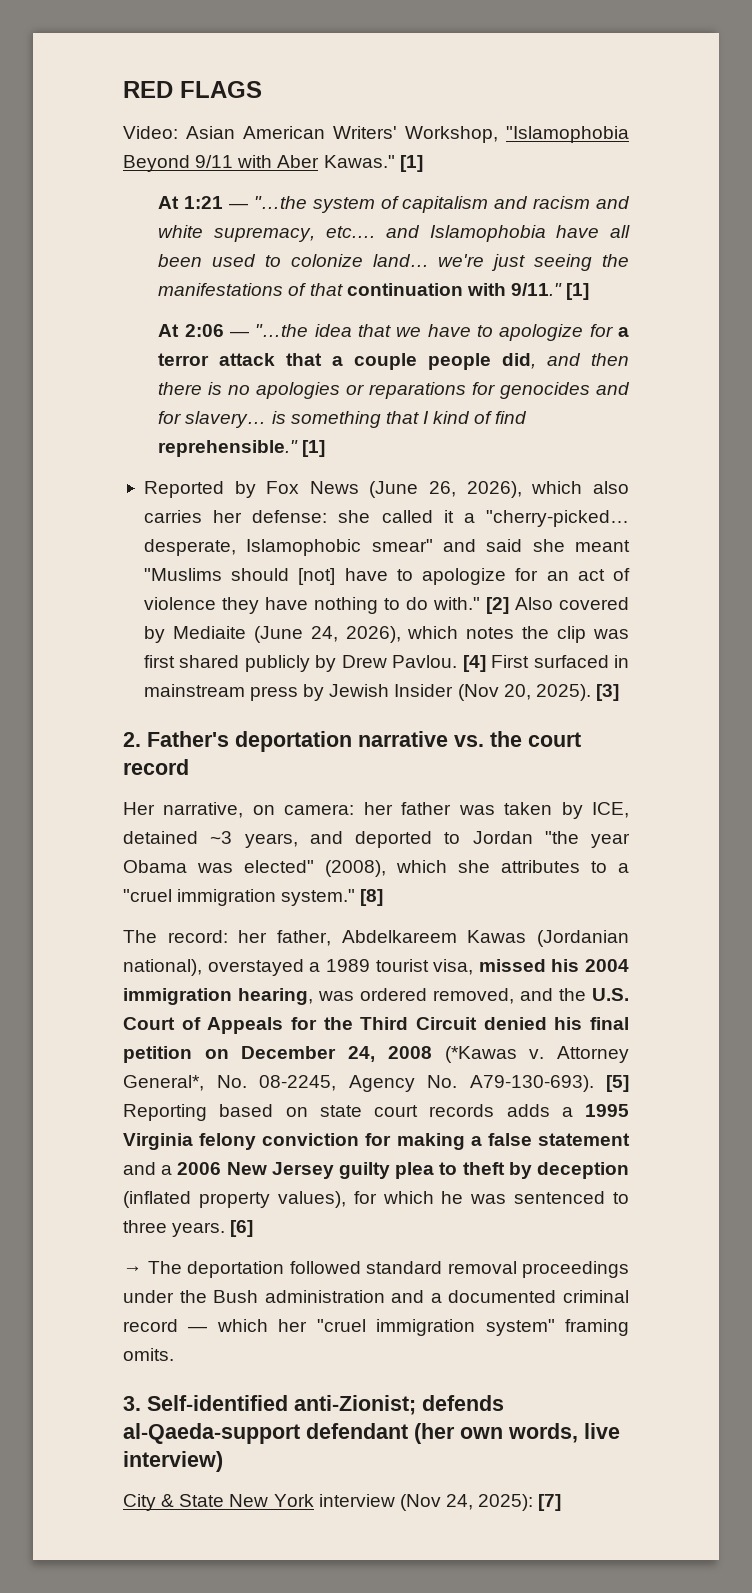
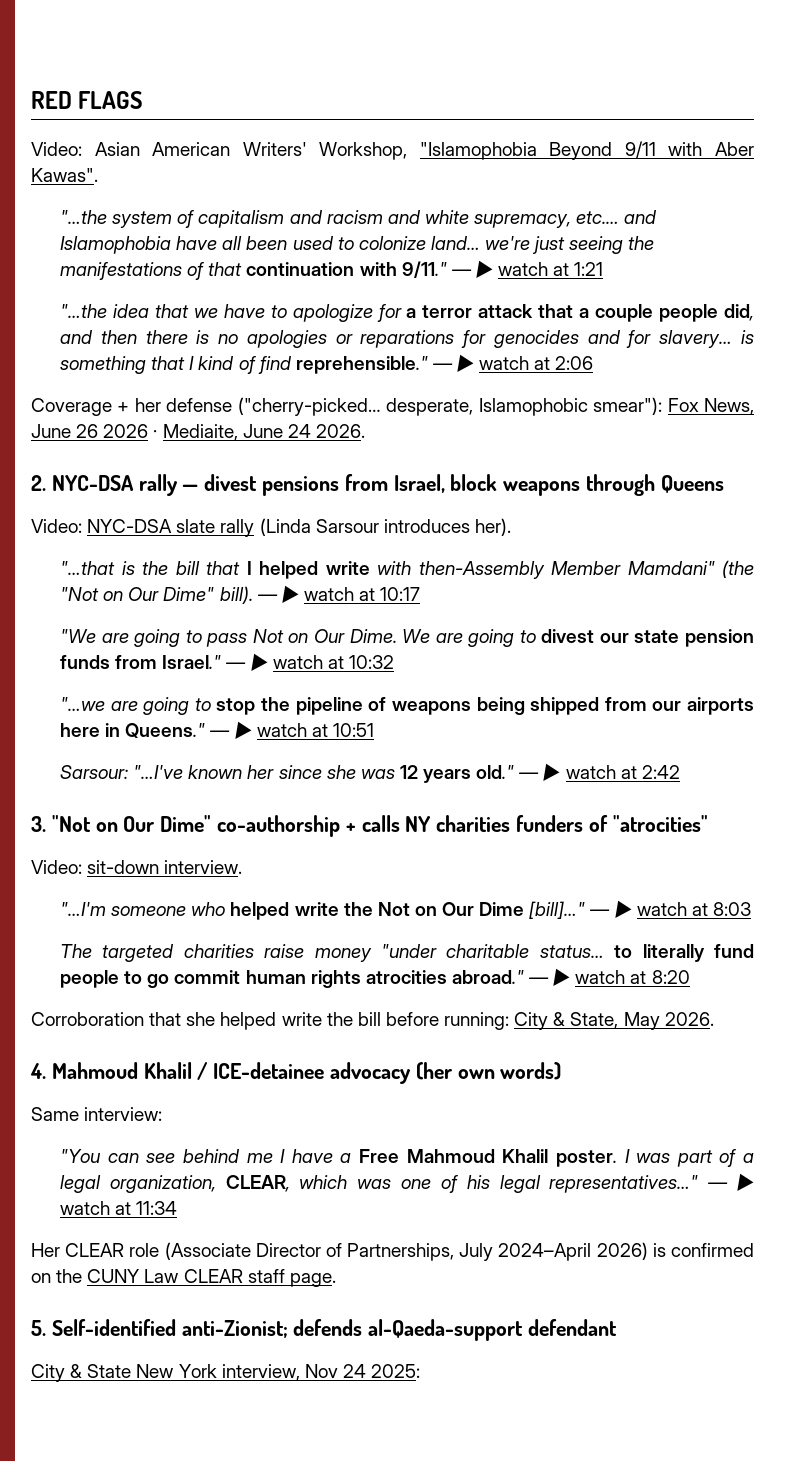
[323,155,423,172] [158,196,248,209] Kawas." [1] // At 1:21 — -> [31,168,98,182] Kawas". //
[566,283,590,300] [158,324,249,337] [1] // At 2:06 — -> [451,260,604,278] — ▶ watch at 1:21 //
[302,440,326,457] [143,481,629,498] [143,510,629,527] [143,539,631,556] [143,568,631,585] [143,597,629,614] [143,626,629,643] [143,655,630,672] [143,684,619,701] [123,731,581,752] [123,759,189,775] [123,802,629,819] [123,831,630,848] [123,860,629,877] [123,889,384,906] [123,930,629,947] [123,959,629,976] [123,988,629,1005] [123,1017,629,1034] [123,1046,629,1063] [123,1075,629,1092] [123,1104,629,1121] [123,1133,631,1150] [123,1162,629,1179] [123,1191,629,1208] [123,1220,254,1237] [123,1261,629,1278] [123,1290,629,1303] [123,1319,630,1336] [123,1348,174,1361] [123,1396,141,1411] [1] // Reported by Fox News (June 26, 2026), which also carries her defense: she called it a "cherry-picked… desperate, Islamophobic smear" and said she meant "Muslims should [not] have to apologize for an act of violence they have nothing to do with." [2] Also covered by Mediaite (June 24, 2026), which notes the clip was first shared publicly by Drew Pavlou. [4] First surfaced in mainstream press by Jewish Insider (Nov 20, 2025). [3] // 2. Father's deportation narrative vs. the court record // Her narrative, on camera: her father was taken by ICE, detained ~3 years, and deported to Jordan "the year Obama was elected" (2008), which she attributes to a "cruel immigration system." [8] // The record: her father, Abdelkareem Kawas (Jordanian national), overstayed a 1989 tourist visa, missed his 2004 immigration hearing, was ordered removed, and the U.S. Court of Appeals for the Third Circuit denied his final petition on December 24, 2008 (*Kawas v. Attorney General*, No. 08-2245, Agency No. A79-130-693). [5] Reporting based on state court records adds a 1995 Virginia felony conviction for making a false statement and a 2006 New Jersey guilty plea to theft by deception (inflated property values), for which he was sentenced to three years. [6] // → The deportation followed standard removal proceedings under the Bush administration and a documented criminal record — which her "cruel immigration system" framing omits. // 3. -> [432,354,594,372] [31,397,755,416] [31,424,365,441] [31,474,724,496] [31,518,511,537] [60,560,755,579] [60,585,421,604] [60,629,754,647] [60,653,394,671] [60,697,754,715] [60,721,374,739] [60,763,680,783] [31,815,708,837] [31,860,243,874] [60,900,751,920] [60,944,754,962] [60,968,690,988] [31,1012,714,1030] [30,1062,562,1084] [31,1107,163,1121] [60,1149,755,1167] [60,1173,754,1193] [60,1201,178,1215] [31,1242,755,1261] [31,1269,336,1287] [31,1320,46,1336] — ▶ watch at 2:06 // Coverage + her defense ("cherry-picked… desperate, Islamophobic smear"): Fox News, June 26 2026 · Mediaite, June 24 2026. // 2. NYC-DSA rally — divest pensions from Israel, block weapons through Queens // Video: NYC-DSA slate rally (Linda Sarsour introduces her). // "…that is the bill that I helped write with then-Assembly Member Mamdani" (the "Not on Our Dime" bill). — ▶ watch at 10:17 // "We are going to pass Not on Our Dime. We are going to divest our state pension funds from Israel." — ▶ watch at 10:32 // "…we are going to stop the pipeline of weapons being shipped from our airports here in Queens." — ▶ watch at 10:51 // Sarsour: "…I've known her since she was 12 years old." — ▶ watch at 2:42 // 3. "Not on Our Dime" co-authorship + calls NY charities funders of "atrocities" // Video: sit-down interview. // "…I'm someone who helped write the Not on Our Dime [bill]…" — ▶ watch at 8:03 // The targeted charities raise money "under charitable status… to literally fund people to go commit human rights atrocities abroad." — ▶ watch at 8:20 // Corroboration that she helped write the bill before running: City & State, May 2026. // 4. Mahmoud Khalil / ICE-detainee advocacy (her own words) // Same interview: // "You can see behind me I have a Free Mahmoud Khalil poster. I was part of a legal organization, CLEAR, which was one of his legal representatives…" — ▶ watch at 11:34 // Her CLEAR role (Associate Director of Partnerships, July 2024–April 2026) is confirmed on the CUNY Law CLEAR staff page. // 5.
[414,1423,620,1444] [123,1451,223,1472] (her own words, live interview) -> (618, 1327) none
[318,1494,562,1511] interview (Nov 24, 2025): [7] -> [221,1364,421,1381] interview, Nov 24 2025:

